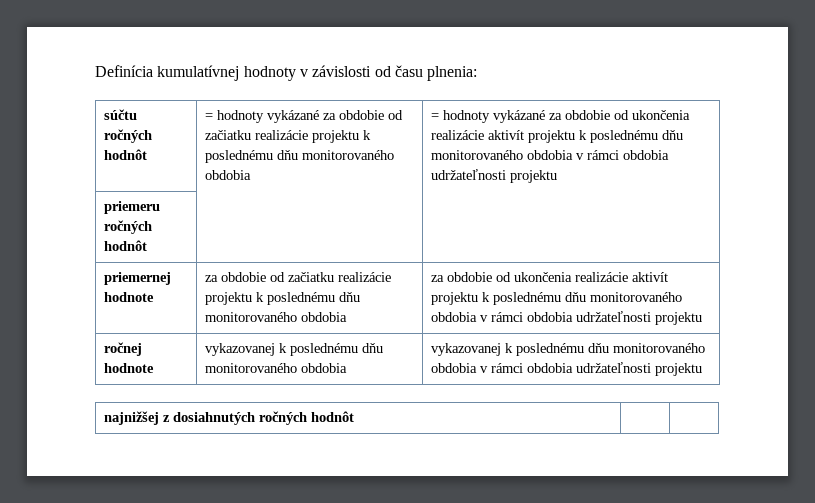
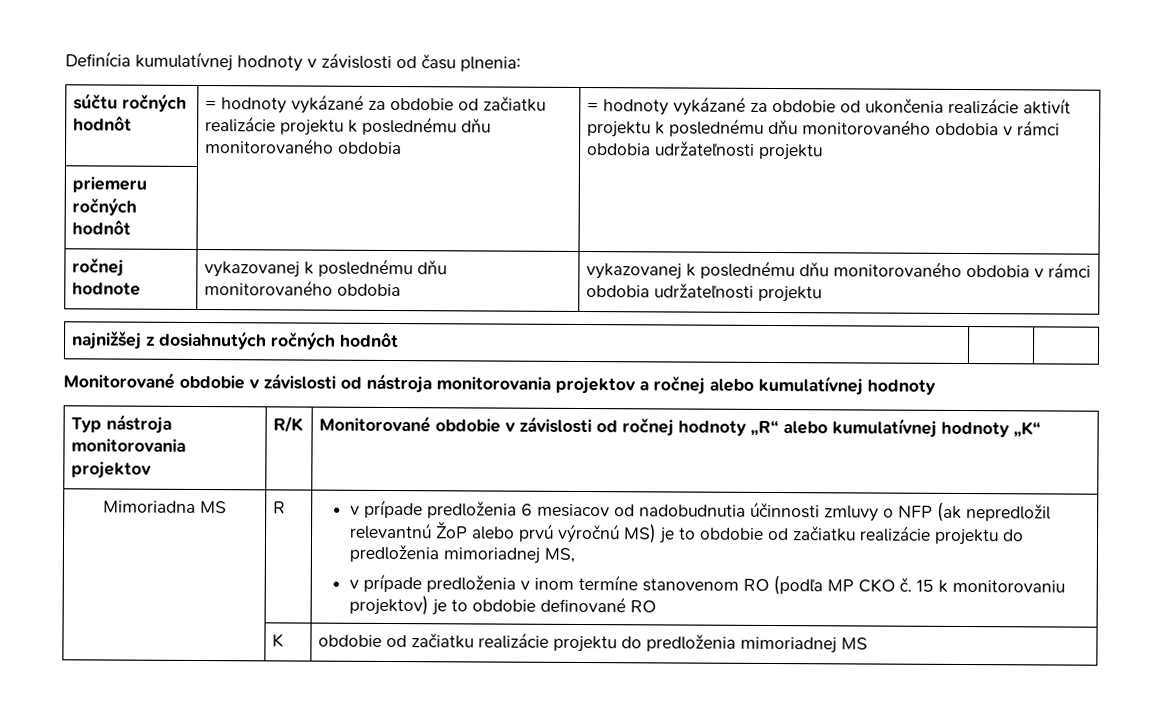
[103,272,171,285] [103,292,154,302] [204,272,391,282] [204,292,360,305] [204,312,347,322] [430,272,668,282] [430,292,682,305] [430,311,702,325] // priemernej hodnote | za obdobie od začiatku realizácie projektu k poslednému dňu monitorovaného obdobia | za obdobie od ukončenia realizácie aktivít projektu k poslednému dňu monitorovaného obdobia v rámci obdobia udržateľnosti projektu -> (132, 227) none
(354, 416) none -> [63,372,936,396] [71,414,173,434] [71,438,187,452] [71,461,153,479] [273,416,305,433] [319,415,1042,438] [103,500,227,514] [273,501,287,514] [350,499,1052,522] [350,521,1025,546] [349,543,576,564] [349,573,1066,596] [349,594,657,616] [272,633,285,648] [318,632,869,654] // Monitorované obdobie v závislosti od nástroja monitorovania projektov a ročnej alebo kumulatívnej hodnoty // Typ nástroja monitorovania projektov | R/K | Monitorované obdobie v závislosti od ročnej hodnoty „R“ alebo kumulatívnej hodnoty „K“ // Mimoriadna MS | R | v prípade predloženia 6 mesiacov od nadobudnutia účinnosti zmluvy o NFP (ak nepredložil relevantnú ŽoP alebo prvú výročnú MS) je to obdobie od začiatku realizácie projektu do predloženia mimoriadnej MS, // v prípade predloženia v inom termíne stanovenom RO (podľa MP CKO č. 15 k monitorovaniu projektov) je to obdobie definované RO // | K | obdobie od začiatku realizácie projektu do predloženia mimoriadnej MS

